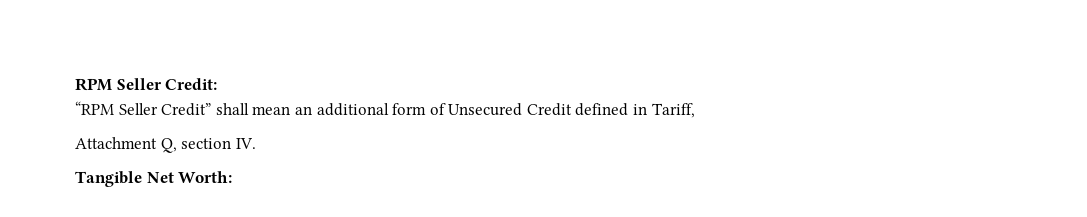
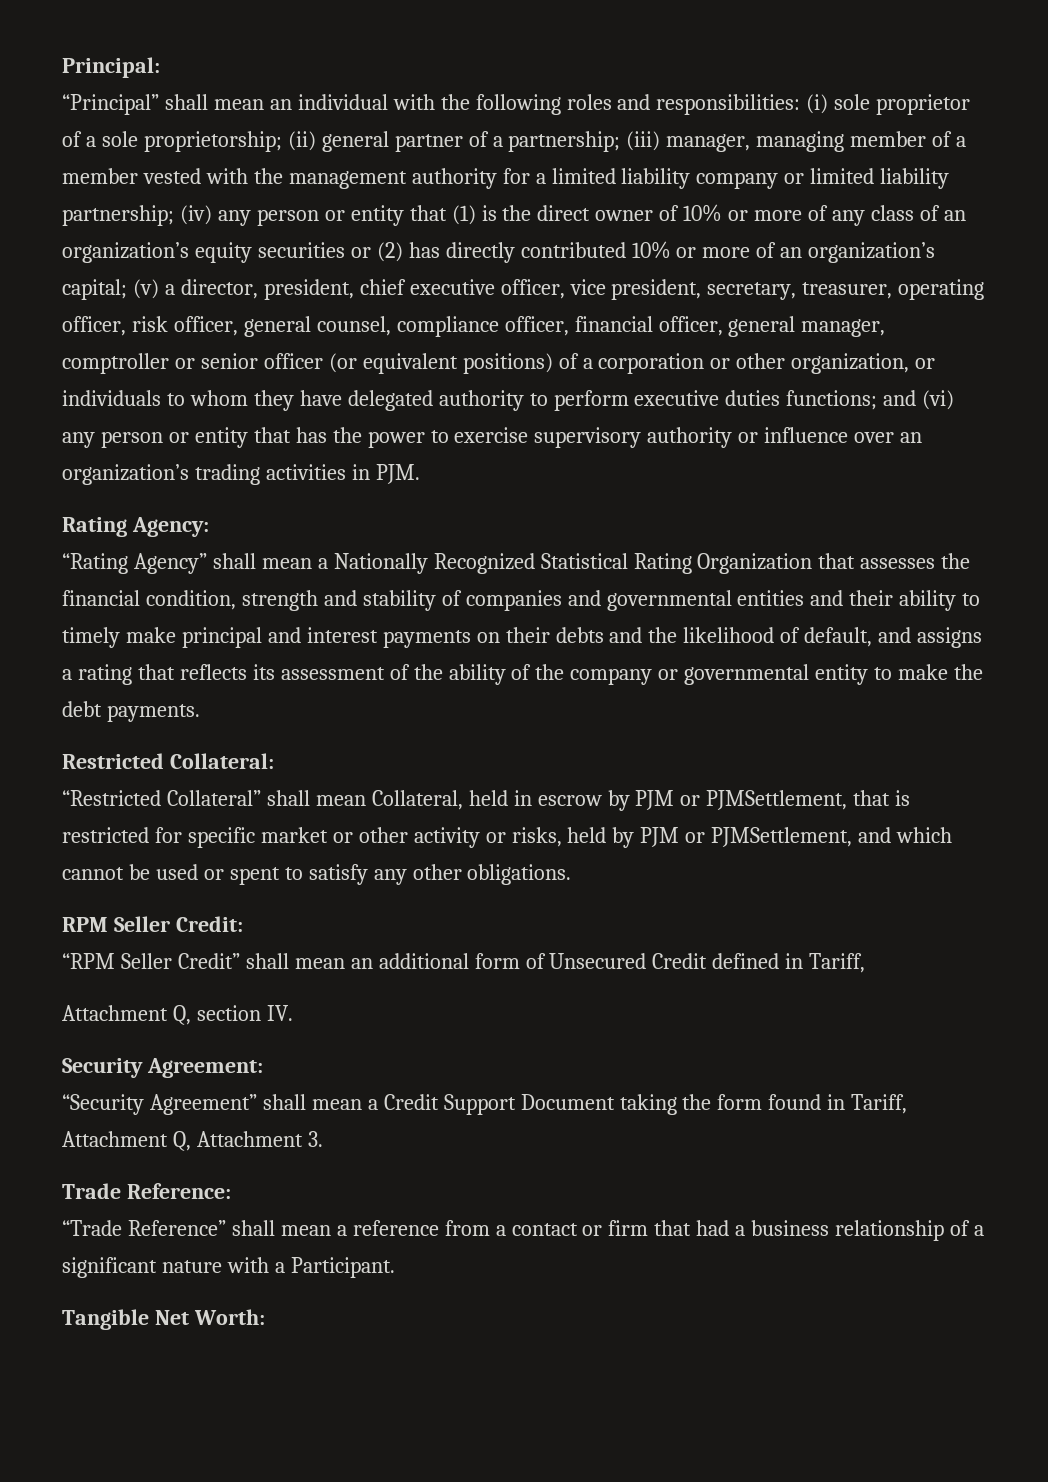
(75, 84) none -> [62,57,160,78] [62,94,971,115] [62,131,967,152] [62,168,950,189] [62,204,966,226] [62,241,936,263] [62,279,985,300] [62,316,886,337] [62,353,936,374] [62,390,955,411] [62,427,923,448] [62,464,420,485] [62,517,209,537] [62,553,971,574] [62,590,981,611] [62,627,983,648] [62,664,983,685] [62,701,200,722] [62,753,274,769] [62,790,911,811] [62,827,953,848] [62,864,572,885] Principal: // “Principal” shall mean an individual with the following roles and responsibilities: (i) sole proprietor of a sole proprietorship; (ii) general partner of a partnership; (iii) manager, managing member of a member vested with the management authority for a limited liability company or limited liability partnership; (iv) any person or entity that (1) is the direct owner of 10% or more of any class of an organization’s equity securities or (2) has directly contributed 10% or more of an organization’s capital; (v) a director, president, chief executive officer, vice president, secretary, treasurer, operating officer, risk officer, general counsel, compliance officer, financial officer, general manager, comptroller or senior officer (or equivalent positions) of a corporation or other organization, or individuals to whom they have delegated authority to perform executive duties functions; and (vi) any person or entity that has the power to exercise supervisory authority or influence over an organization’s trading activities in PJM. // Rating Agency: // “Rating Agency” shall mean a Nationally Recognized Statistical Rating Organization that assesses the financial condition, strength and stability of companies and governmental entities and their ability to timely make principal and interest payments on their debts and the likelihood of default, and assigns a rating that reflects its assessment of the ability of the company or governmental entity to make the debt payments. // Restricted Collateral: // “Restricted Collateral” shall mean Collateral, held in escrow by PJM or PJMSettlement, that is restricted for specific market or other activity or risks, held by PJM or PJMSettlement, and which cannot be used or spent to satisfy any other obligations. //
(256, 143) none -> [62,1058,263,1078] [62,1094,908,1115] [62,1131,323,1151] [62,1183,231,1199] [62,1220,984,1241] [62,1257,395,1278] // Security Agreement: // “Security Agreement” shall mean a Credit Support Document taking the form found in Tariff, Attachment Q, Attachment 3. // Trade Reference: // “Trade Reference” shall mean a reference from a contact or firm that had a business relationship of a significant nature with a Participant.

